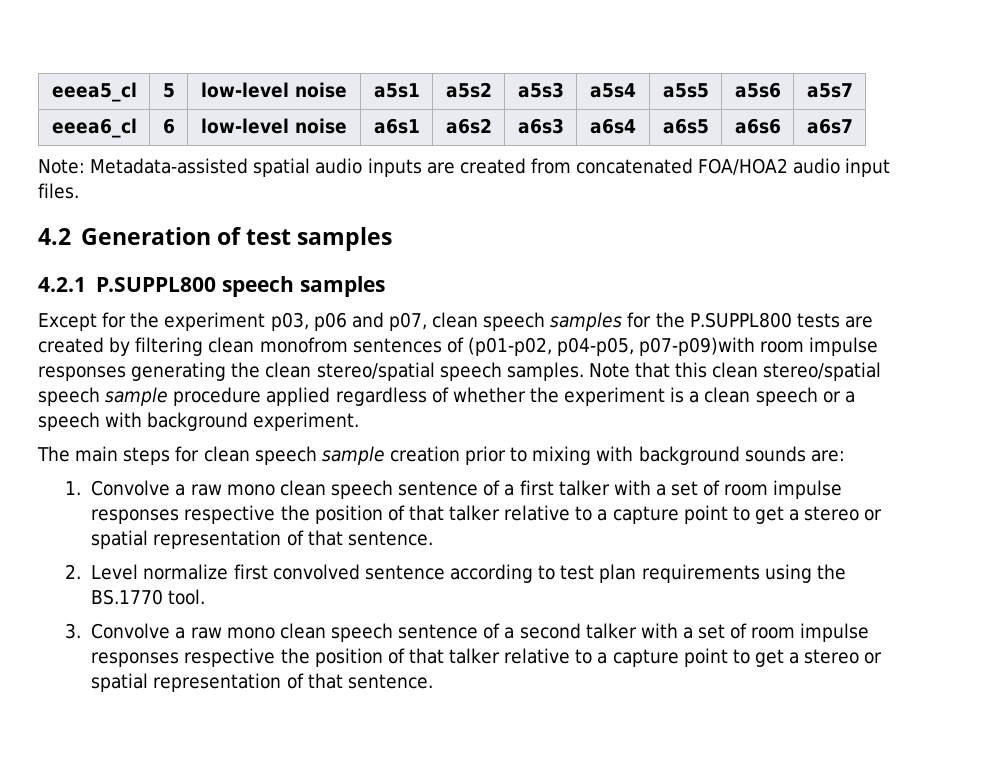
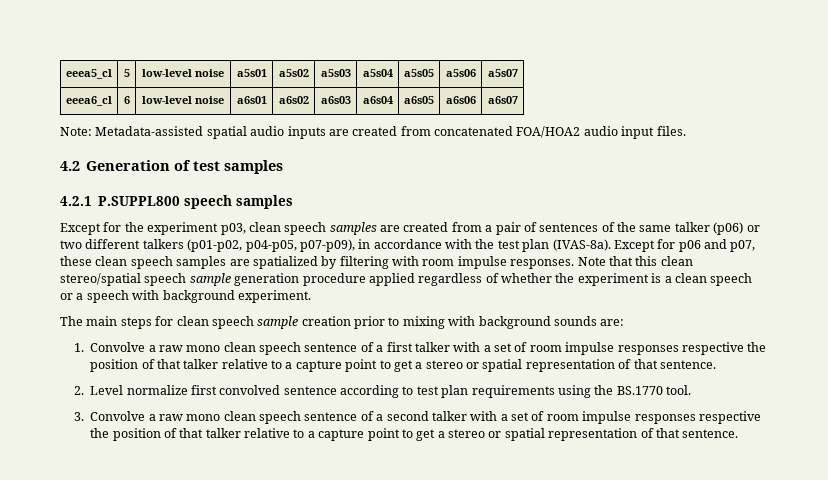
[373,83,420,98] [445,82,492,98] [517,82,564,98] [590,83,636,98] [662,83,709,98] [734,82,781,98] [806,83,853,98] [51,118,137,138] [162,118,175,134] [201,118,347,134] [373,118,420,134] [445,118,492,134] [517,118,564,134] [590,118,636,134] [662,118,709,134] [734,118,781,134] [806,118,853,134] a5s1 | a5s2 | a5s3 | a5s4 | a5s5 | a5s6 | a5s7 // eeea6_cl | 6 | low-level noise | a6s1 | a6s2 | a6s3 | a6s4 | a6s5 | a6s6 | a6s7 -> [236,69,267,77] [278,69,309,77] [320,69,351,77] [362,69,393,77] [404,69,434,77] [445,69,476,77] [487,69,518,77] [66,96,112,106] [123,96,130,104] [142,96,224,104] [236,96,267,104] [278,96,309,104] [320,96,351,104] [362,96,393,104] [404,96,434,104] [445,96,476,104] [487,96,518,104] a5s01 | a5s02 | a5s03 | a5s04 | a5s05 | a5s06 | a5s07 // eeea6_cl | 6 | low-level noise | a6s01 | a6s02 | a6s03 | a6s04 | a6s05 | a6s06 | a6s07
(309, 321) none -> [248,222,760,235] [60,239,676,252] clean speech samples are created from a pair of sentences of the same talker (p06) or two different talkers (p01-p02, p04-p05, p07-p09), in accordance with the test plan (IVAS-8a). Except for
[432,312,873,331] [38,337,879,356] [38,362,584,381] clean speech samples for the P.SUPPL800 tests are created by filtering clean monofrom sentences of (p01-p02, p04-p05, p07-p09)with room impulse responses generating the clean stereo/spatial speech samples. -> [60,256,575,269] these clean speech samples are spatialized by filtering with room impulse responses.
(169, 396) none -> [234,273,300,286] generation

